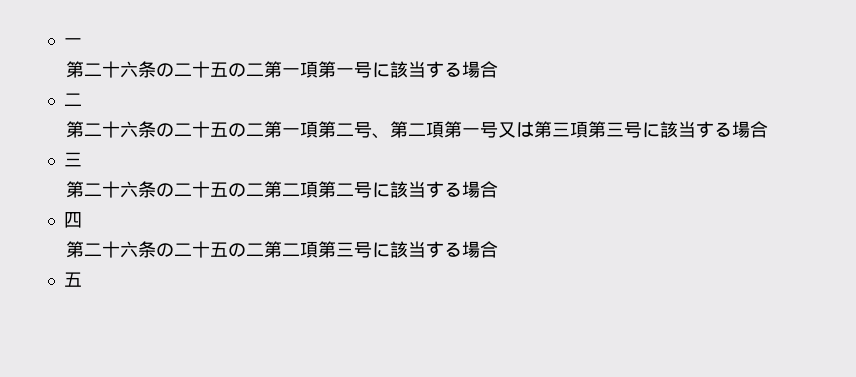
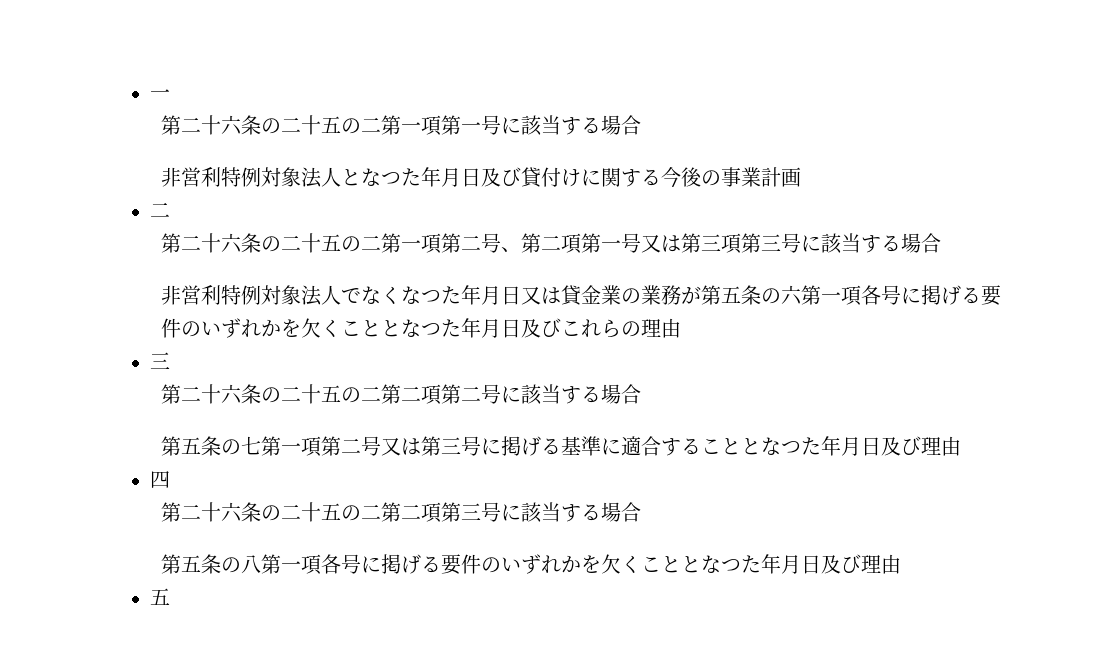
(499, 69) none -> [160,167,801,188] // 非営利特例対象法人となつた年月日及び貸付けに関する今後の事業計画
(769, 129) none -> [160,285,1001,306] [160,318,681,338] // 非営利特例対象法人でなくなつた年月日又は貸金業の業務が第五条の六第一項各号に掲げる要件のいずれかを欠くこととなつた年月日及びこれらの理由
(499, 189) none -> [160,436,961,457] // 第五条の七第一項第二号又は第三号に掲げる基準に適合することとなつた年月日及び理由
(499, 249) none -> [160,554,901,575] // 第五条の八第一項各号に掲げる要件のいずれかを欠くこととなつた年月日及び理由

